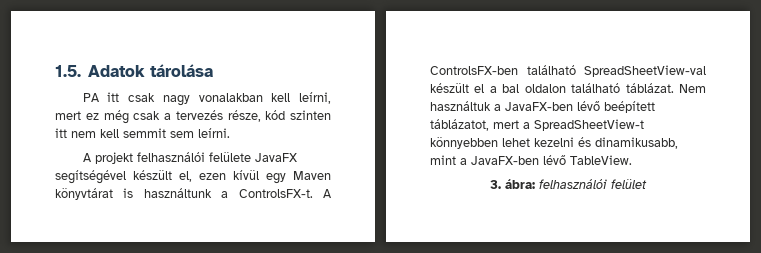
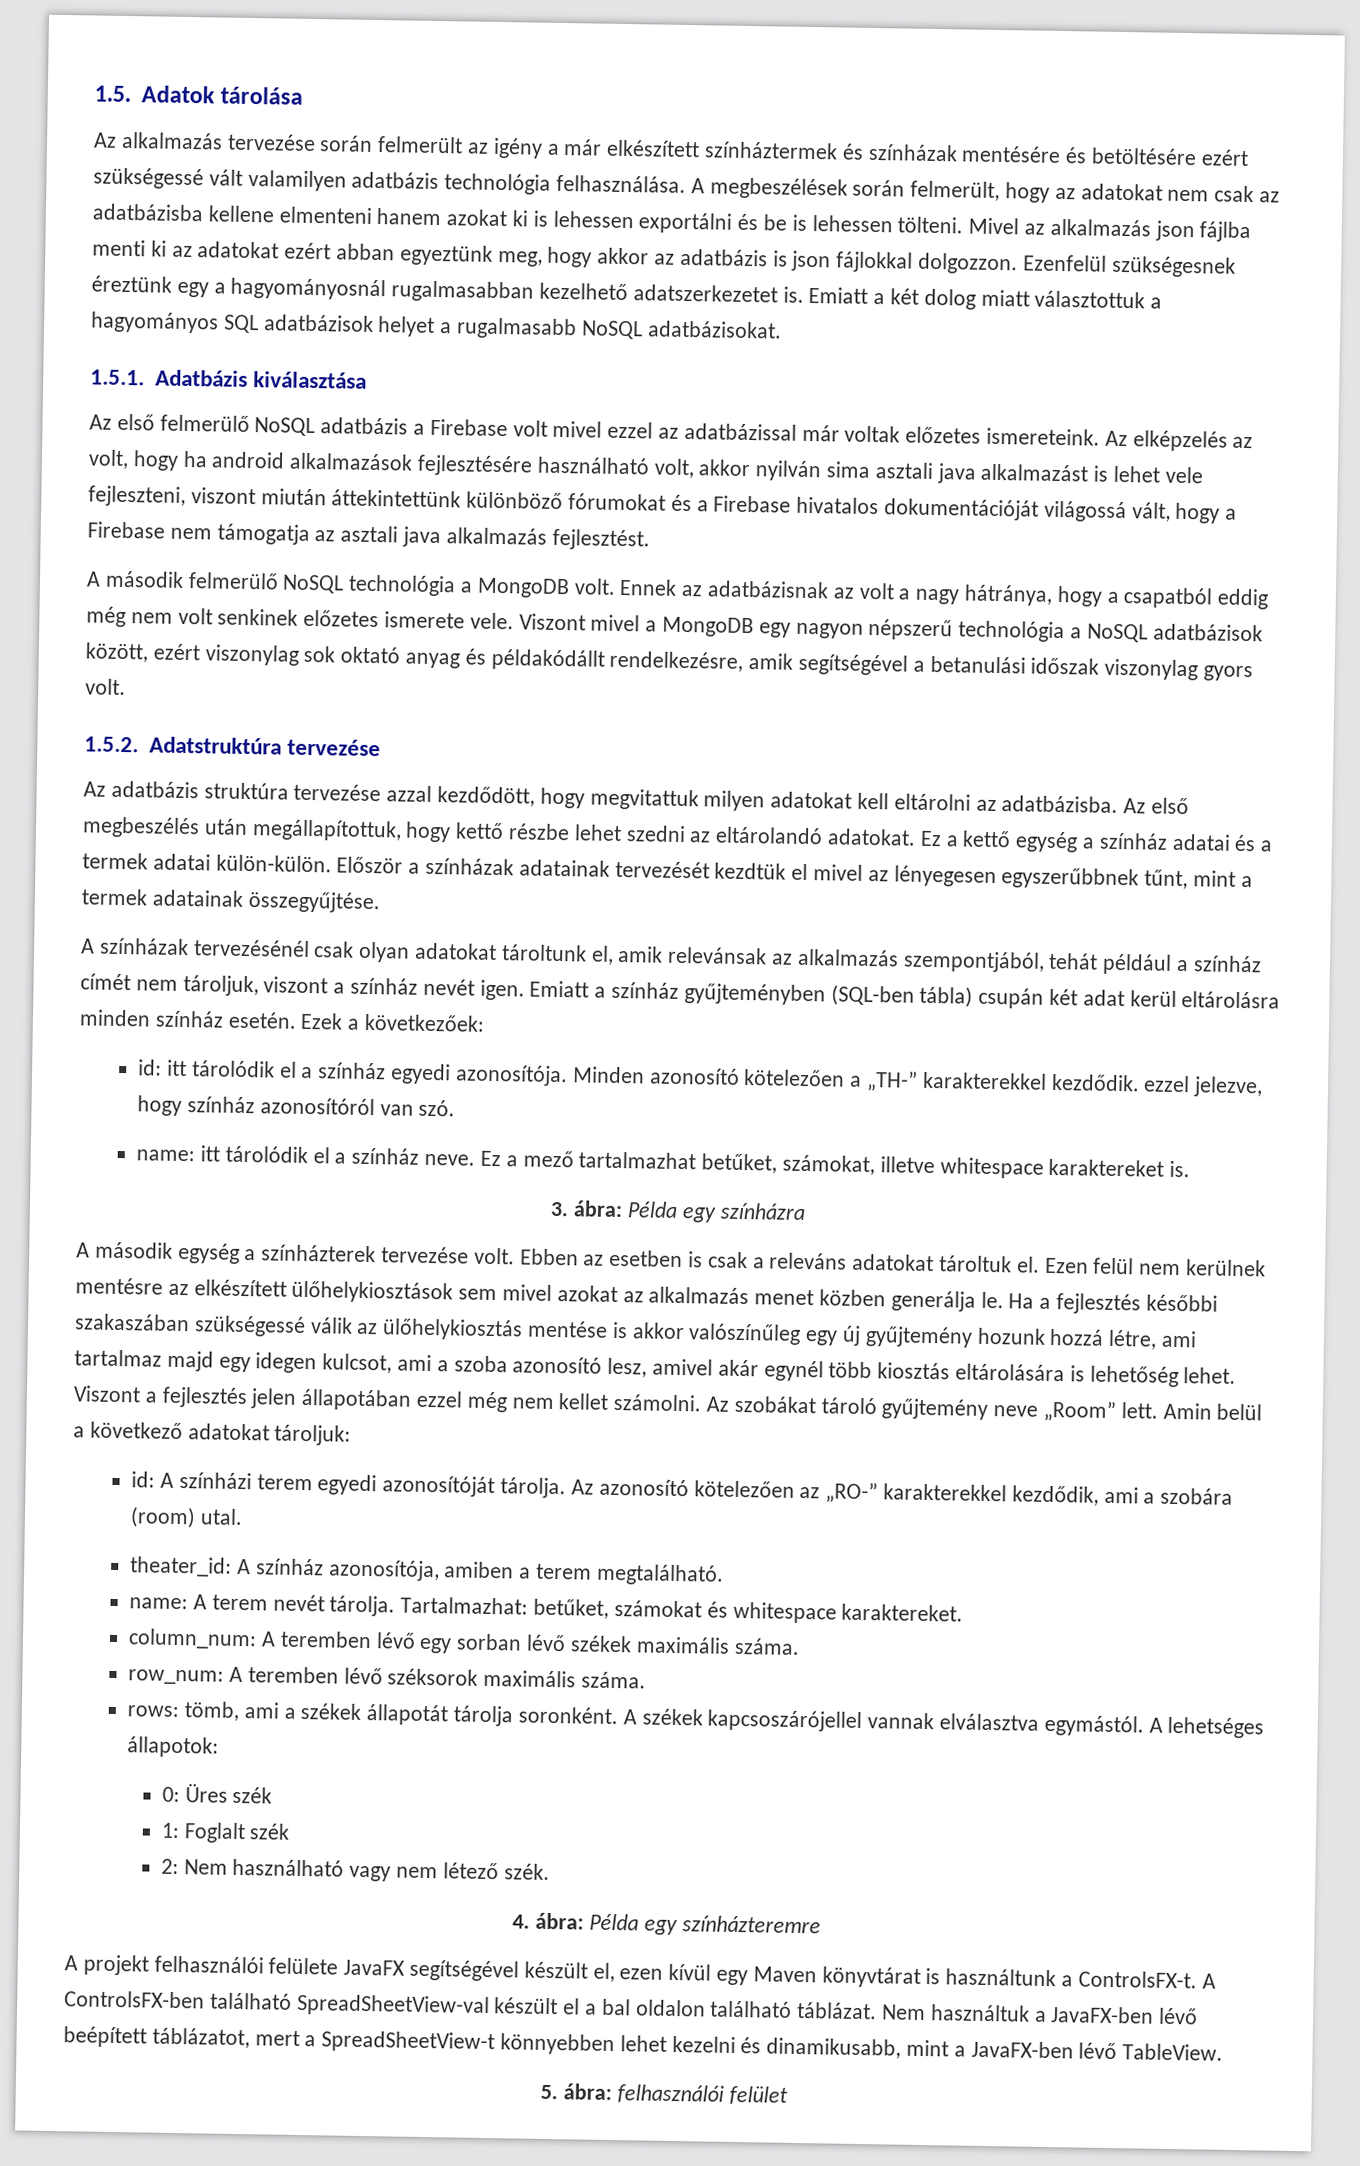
[82,92,331,106] [55,110,331,124] [55,128,230,138] PA itt csak nagy vonalakban kell leírni, mert ez még csak a tervezés része, kód szinten itt nem kell semmit sem leírni. -> [93,131,1249,166] [93,167,1281,203] [92,203,1252,243] [92,239,1236,278] [91,275,1163,310] [90,311,782,340] [90,369,367,389] [89,413,1254,452] [88,449,1203,484] [88,485,1238,524] [87,521,650,551] [86,570,1270,610] [86,606,1263,643] [85,642,1254,682] [85,678,126,696] [84,736,381,757] [83,780,1190,815] [82,816,1273,853] [82,852,1253,890] [81,888,381,914] [81,937,1262,975] [80,973,1281,1009] [79,1009,486,1032] [138,1059,1264,1098] [137,1095,456,1117] [136,1145,1191,1179] [550,1200,806,1223] [76,1241,1267,1277] [75,1277,1218,1315] [74,1313,1198,1350] [74,1349,1237,1388] [73,1385,1263,1423] [73,1421,352,1446] [131,1471,1234,1506] [130,1506,244,1529] [130,1556,724,1586] [129,1594,964,1624] [128,1628,800,1655] [128,1666,647,1689] [127,1701,1265,1739] [127,1736,220,1758] [161,1783,273,1804] [160,1822,291,1844] [160,1858,550,1882] [512,1912,821,1936] Az alkalmazás tervezése során felmerült az igény a már elkészített színháztermek és színházak mentésére és betöltésére ezért szükségessé vált valamilyen adatbázis technológia felhasználása. A megbeszélések során felmerült, hogy az adatokat nem csak az adatbázisba kellene elmenteni hanem azokat ki is lehessen exportálni és be is lehessen tölteni. Mivel az alkalmazás json fájlba menti ki az adatokat ezért abban egyeztünk meg, hogy akkor az adatbázis is json fájlokkal dolgozzon. Ezenfelül szükségesnek éreztünk egy a hagyományosnál rugalmasabban kezelhető adatszerkezetet is. Emiatt a két dolog miatt választottuk a hagyományos SQL adatbázisok helyet a rugalmasabb NoSQL adatbázisokat. // 1.5.1. Adatbázis kiválasztása // Az első felmerülő NoSQL adatbázis a Firebase volt mivel ezzel az adatbázissal már voltak előzetes ismereteink. Az elképzelés az volt, hogy ha android alkalmazások fejlesztésére használható volt, akkor nyilván sima asztali java alkalmazást is lehet vele fejleszteni, viszont miután áttekintettünk különböző fórumokat és a Firebase hivatalos dokumentációját világossá vált, hogy a Firebase nem támogatja az asztali java alkalmazás fejlesztést. // A második felmerülő NoSQL technológia a MongoDB volt. Ennek az adatbázisnak az volt a nagy hátránya, hogy a csapatból eddig még nem volt senkinek előzetes ismerete vele. Viszont mivel a MongoDB egy nagyon népszerű technológia a NoSQL adatbázisok között, ezért viszonylag sok oktató anyag és példakódállt rendelkezésre, amik segítségével a betanulási időszak viszonylag gyors volt. // 1.5.2. Adatstruktúra tervezése // Az adatbázis struktúra tervezése azzal kezdődött, hogy megvitattuk milyen adatokat kell eltárolni az adatbázisba. Az első megbeszélés után megállapítottuk, hogy kettő részbe lehet szedni az eltárolandó adatokat. Ez a kettő egység a színház adatai és a termek adatai külön-külön. Először a színházak adatainak tervezését kezdtük el mivel az lényegesen egyszerűbbnek tűnt, mint a termek adatainak összegyűjtése. // A színházak tervezésénél csak olyan adatokat tároltunk el, amik relevánsak az alkalmazás szempontjából, tehát például a színház címét nem tároljuk, viszont a színház nevét igen. Emiatt a színház gyűjteményben (SQL-ben tábla) csupán két adat kerül eltárolásra minden színház esetén. Ezek a következőek: // id: itt tárolódik el a színház egyedi azonosítója. Minden azonosító kötelezően a „TH-” karakterekkel kezdődik. ezzel jelezve, hogy színház azonosítóról van szó. // name: itt tárolódik el a színház neve. Ez a mező tartalmazhat betűket, számokat, illetve whitespace karaktereket is. // 3. ábra: Példa egy színházra // A második egység a színházterek tervezése volt. Ebben az esetben is csak a releváns adatokat tároltuk el. Ezen felül nem kerülnek mentésre az elkészített ülőhelykiosztások sem mivel azokat az alkalmazás menet közben generálja le. Ha a fejlesztés későbbi szakaszában szükségessé válik az ülőhelykiosztás mentése is akkor valószínűleg egy új gyűjtemény hozunk hozzá létre, ami tartalmaz majd egy idegen kulcsot, ami a szoba azonosító lesz, amivel akár egynél több kiosztás eltárolására is lehetőség lehet. Viszont a fejlesztés jelen állapotában ezzel még nem kellet számolni. Az szobákat tároló gyűjtemény neve „Room” lett. Amin belül a következő adatokat tároljuk: // id: A színházi terem egyedi azonosítóját tárolja. Az azonosító kötelezően az „RO-” karakterekkel kezdődik, ami a szobára (room) utal. // theater_id: A színház azonosítója, amiben a terem megtalálható. // name: A terem nevét tárolja. Tartalmazhat: betűket, számokat és whitespace karaktereket. // column_num: A teremben lévő egy sorban lévő székek maximális száma. // row_num: A teremben lévő széksorok maximális száma. // rows: tömb, ami a székek állapotát tárolja soronként. A székek kapcsoszárójellel vannak elválasztva egymástól. A lehetséges állapotok: // 0: Üres szék // 1: Foglalt szék // 2: Nem használható vagy nem létező szék. // 4. ábra: Példa egy színházteremre
[490,180,501,189] 3. -> [540,2084,559,2100] 5.

